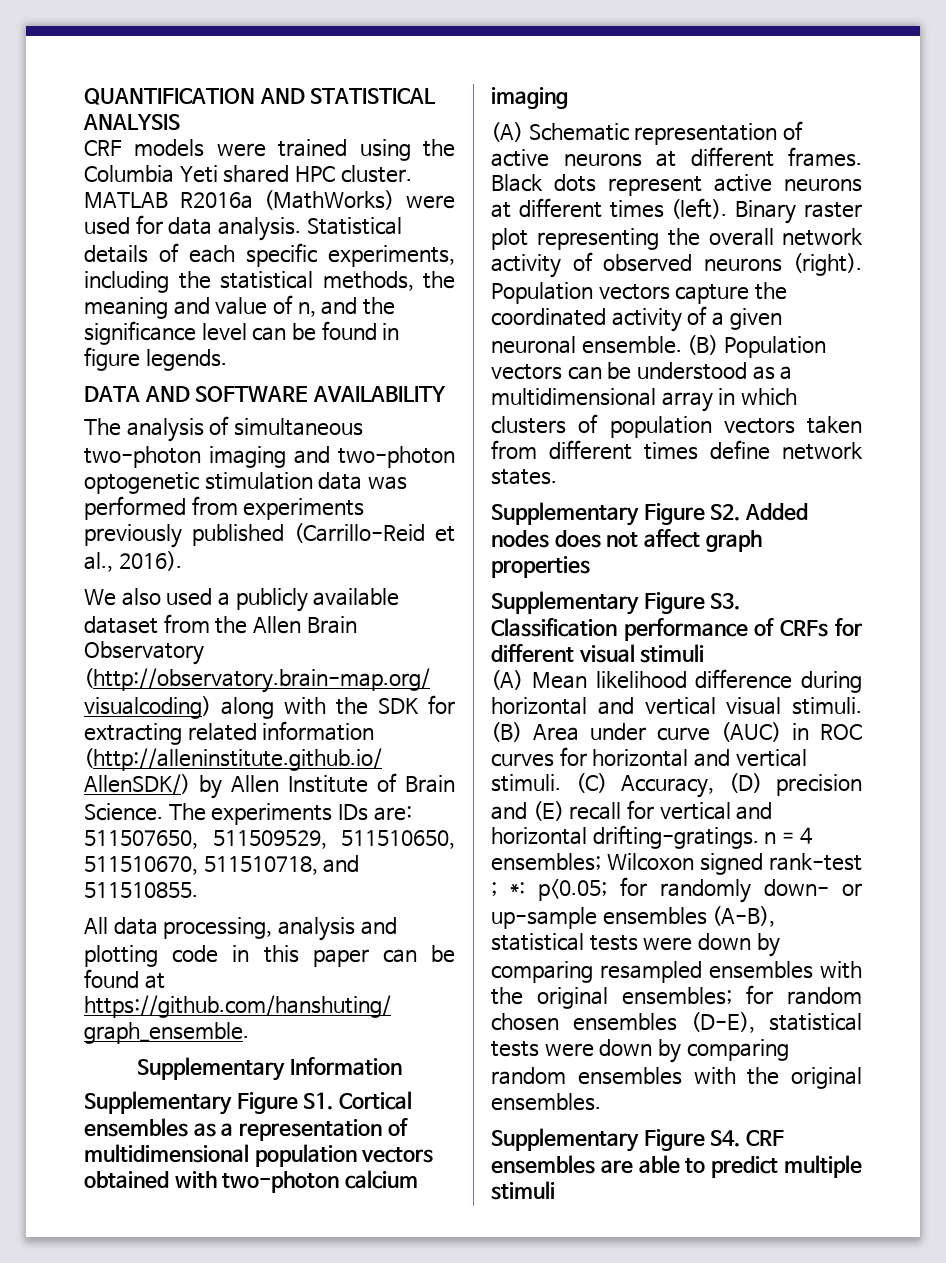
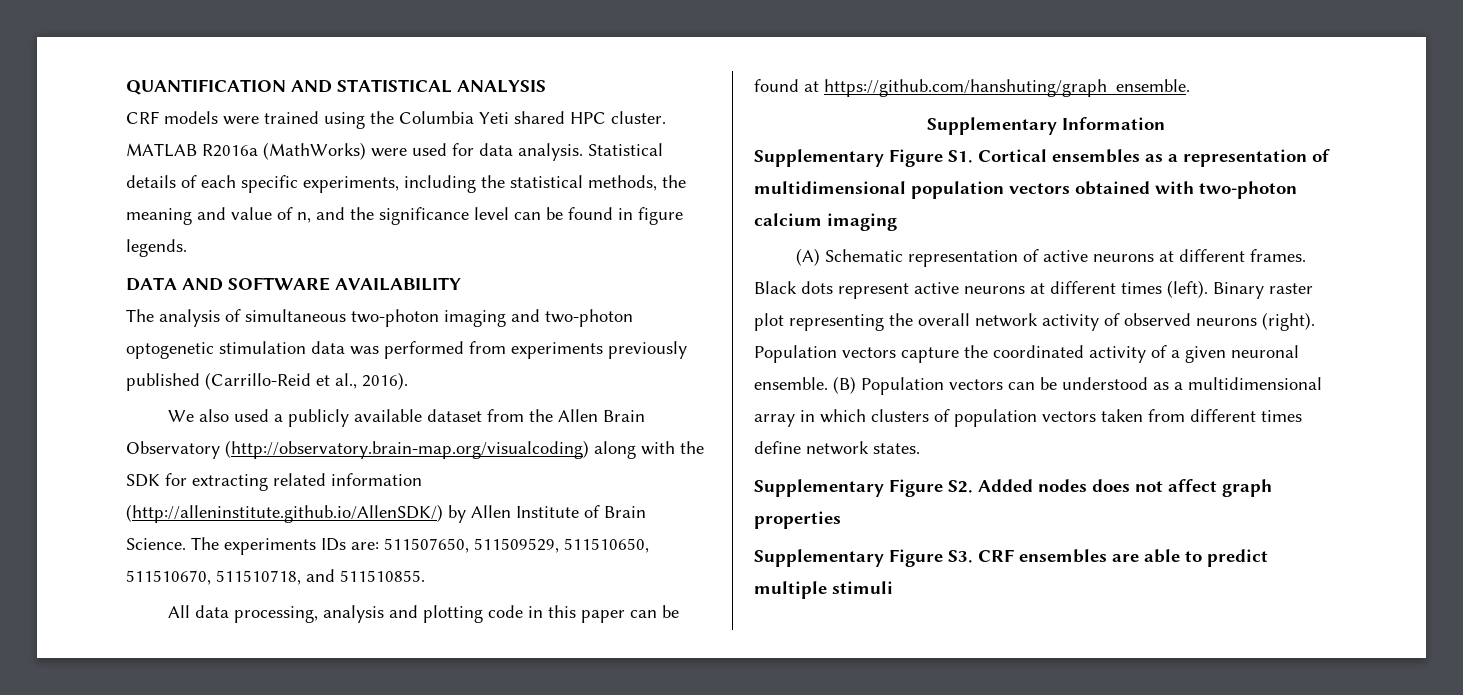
[491,618,862,641] [491,644,705,663] [491,669,862,693] [491,697,862,715] [491,722,862,742] [491,747,807,767] [491,773,863,798] [491,800,773,821] [491,825,812,849] [491,853,863,875] [491,877,862,903] [491,906,776,929] [491,933,780,957] [491,961,862,983] [491,985,863,1009] [491,1012,863,1033] [491,1039,789,1063] [491,1067,862,1089] [491,1093,601,1111] [491,1128,741,1152] Classification performance of CRFs for different visual stimuli // (A) Mean likelihood difference during horizontal and vertical visual stimuli. (B) Area under curve (AUC) in ROC curves for horizontal and vertical stimuli. (C) Accuracy, (D) precision and (E) recall for vertical and horizontal drifting-gratings. n = 4 ensembles; Wilcoxon signed rank-test ; *: p<0.05; for randomly down- or up-sample ensembles (A-B), statistical tests were down by comparing resampled ensembles with the original ensembles; for random chosen ensembles (D-E), statistical tests were down by comparing random ensembles with the original ensembles. // Supplementary Figure S4. -> (973, 556) none

